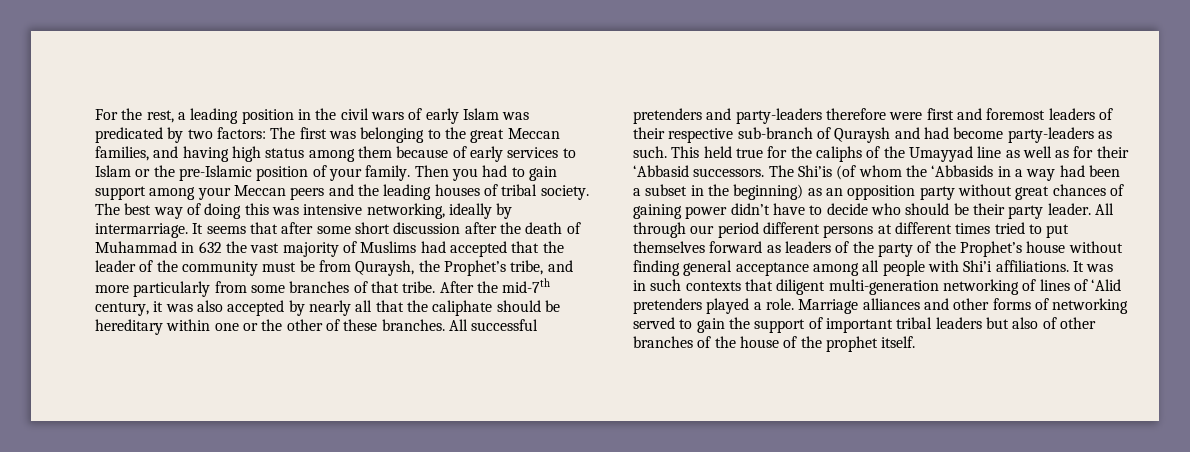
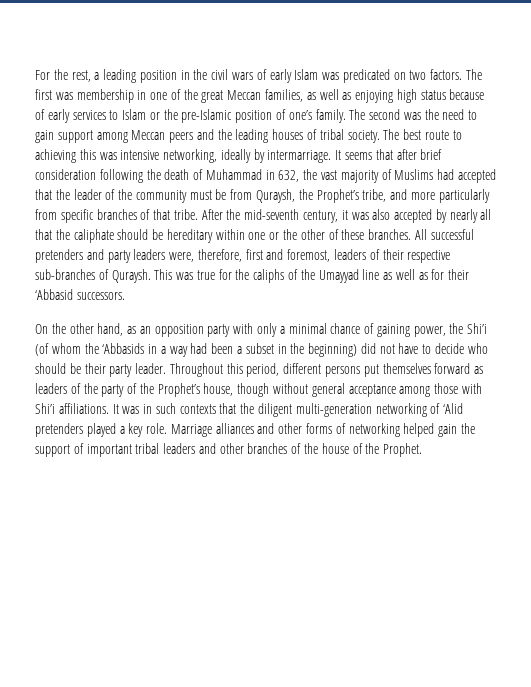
[167,127,560,143] [95,146,392,162] by two factors: The first was belonging to the great Meccan families, and having high status among them -> [393,69,483,80] [35,89,446,103] on two factors. The first was membership in one of the great Meccan families, as well as enjoying high status
[328,165,508,181] your family. Then you had -> [288,109,465,123] one’s family. The second was the need
[197,187,231,200] your -> (128, 137) none
[153,203,242,219] way of doing -> [424,130,462,140] [35,149,76,163] route to achieving
[316,222,497,234] some short discussion after -> [420,149,443,160] [35,169,143,183] brief consideration following
[198,241,222,253] 632 -> [278,170,300,182] 632,
[250,285,285,293] some -> [60,209,94,223] specific
[502,278,551,293] mid-7th -> [244,209,300,220] mid-seventh
[735,108,923,124] party-leaders therefore were -> [107,249,242,263] party leaders were, therefore,
[986,108,1046,120] foremost -> [287,249,331,262] foremost,
[737,127,1112,143] [633,146,732,158] sub-branch of Quraysh and had become party-leaders as such. This held -> [35,269,194,283] sub-branches of Quraysh. This was
[768,165,832,177] The Shi’is -> [35,323,488,337] // On the other hand, as an opposition party with only a minimal chance of gaining power, the Shi’i
[807,184,1124,200] [633,203,770,219] as an opposition party without great chances of gaining power didn’t -> [360,343,395,354] did not
[1094,203,1114,215] [633,222,1042,238] All through our period different persons at different times tried to -> [169,363,361,377] Throughout this period, different persons
[1026,241,1123,253] [633,260,680,276] house without finding -> [203,383,309,397] house, though without
[862,260,925,276] all people -> [434,383,459,394] those
(773, 285) none -> [240,403,255,414] the
[1039,279,1088,291] lines of -> (441, 408) none
(762, 306) none -> [128,423,144,437] key
[633,317,693,329] served to -> [403,423,435,437] helped
[985,317,1057,329] but also of -> [198,443,216,454] and
[825,336,916,352] prophet itself. -> [383,443,423,457] Prophet.

